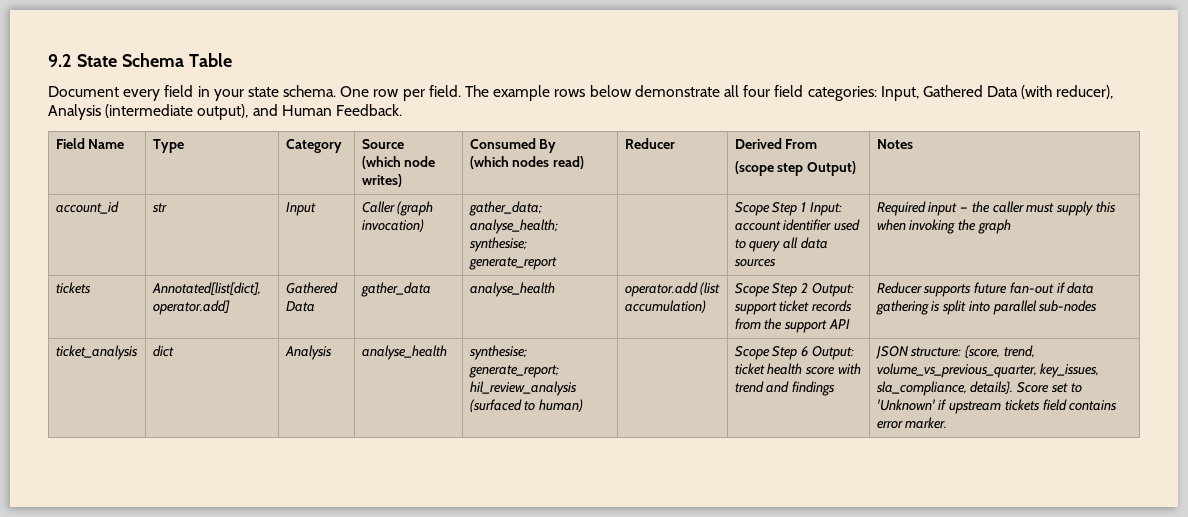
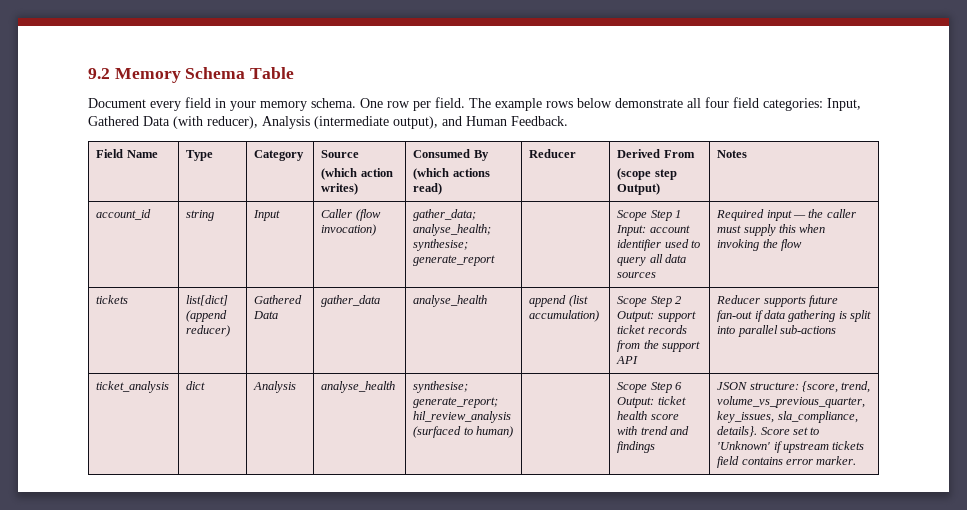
[76,54,117,67] State -> [114,68,181,83] Memory
[247,87,279,97] state -> [260,101,307,111] memory
[404,156,436,167] node -> [360,168,393,177] action
[512,156,550,167] nodes -> [452,168,490,177] actions
[151,203,167,213] str -> [186,210,215,221] string
[397,201,434,216] (graph -> [355,209,381,221] (flow
[977,219,1011,234] graph -> [781,239,803,251] flow
[151,282,261,295] [152,300,230,315] Annotated[list[dict], operator.add] -> [186,295,229,306] [186,310,228,322] [186,325,231,337] list[dict] (append reducer)
[624,282,698,297] operator.add -> [529,295,567,307] append
[1038,300,1098,312] sub-nodes -> [780,325,837,334] sub-actions

